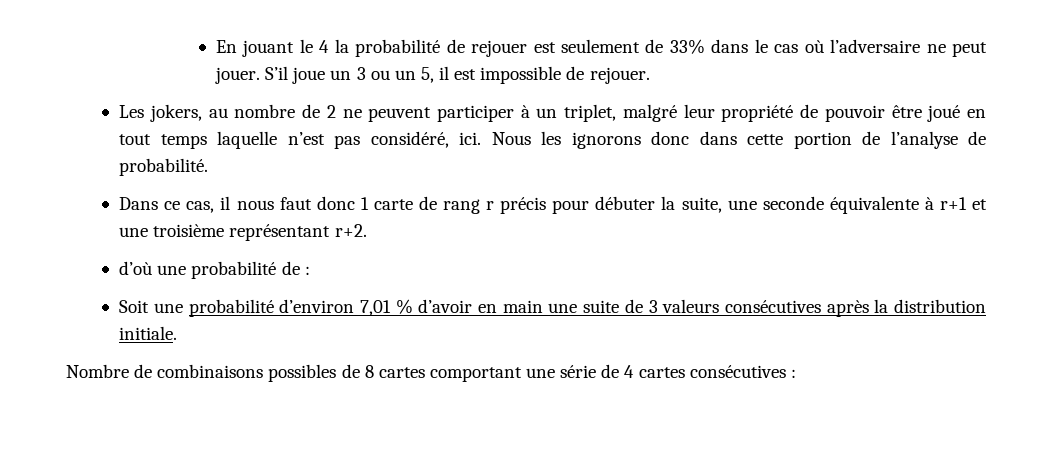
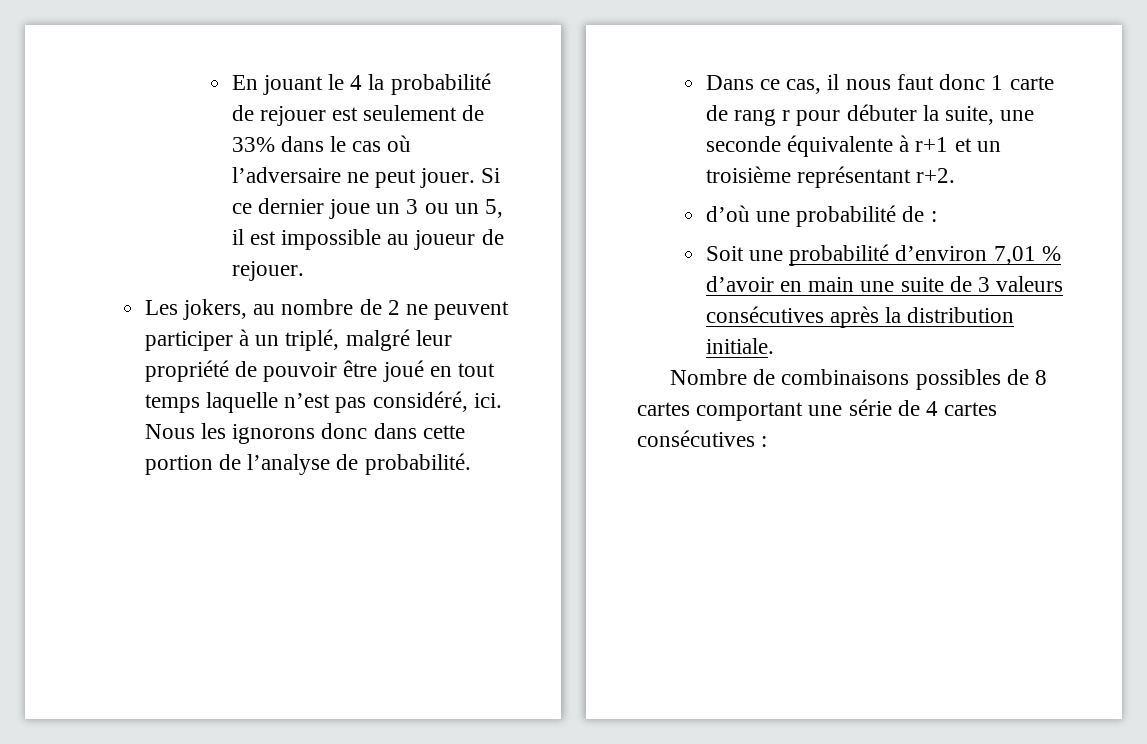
[265,66,289,80] S’il -> [481,168,501,183] [231,198,324,214] Si ce dernier
(562, 75) none -> [387,230,476,250] au joueur
[564,104,617,122] triplet, -> [285,329,340,351] triplé,
[500,197,547,214] précis -> (791, 115) none
[119,227,149,237] une -> [976,141,1001,152] un

